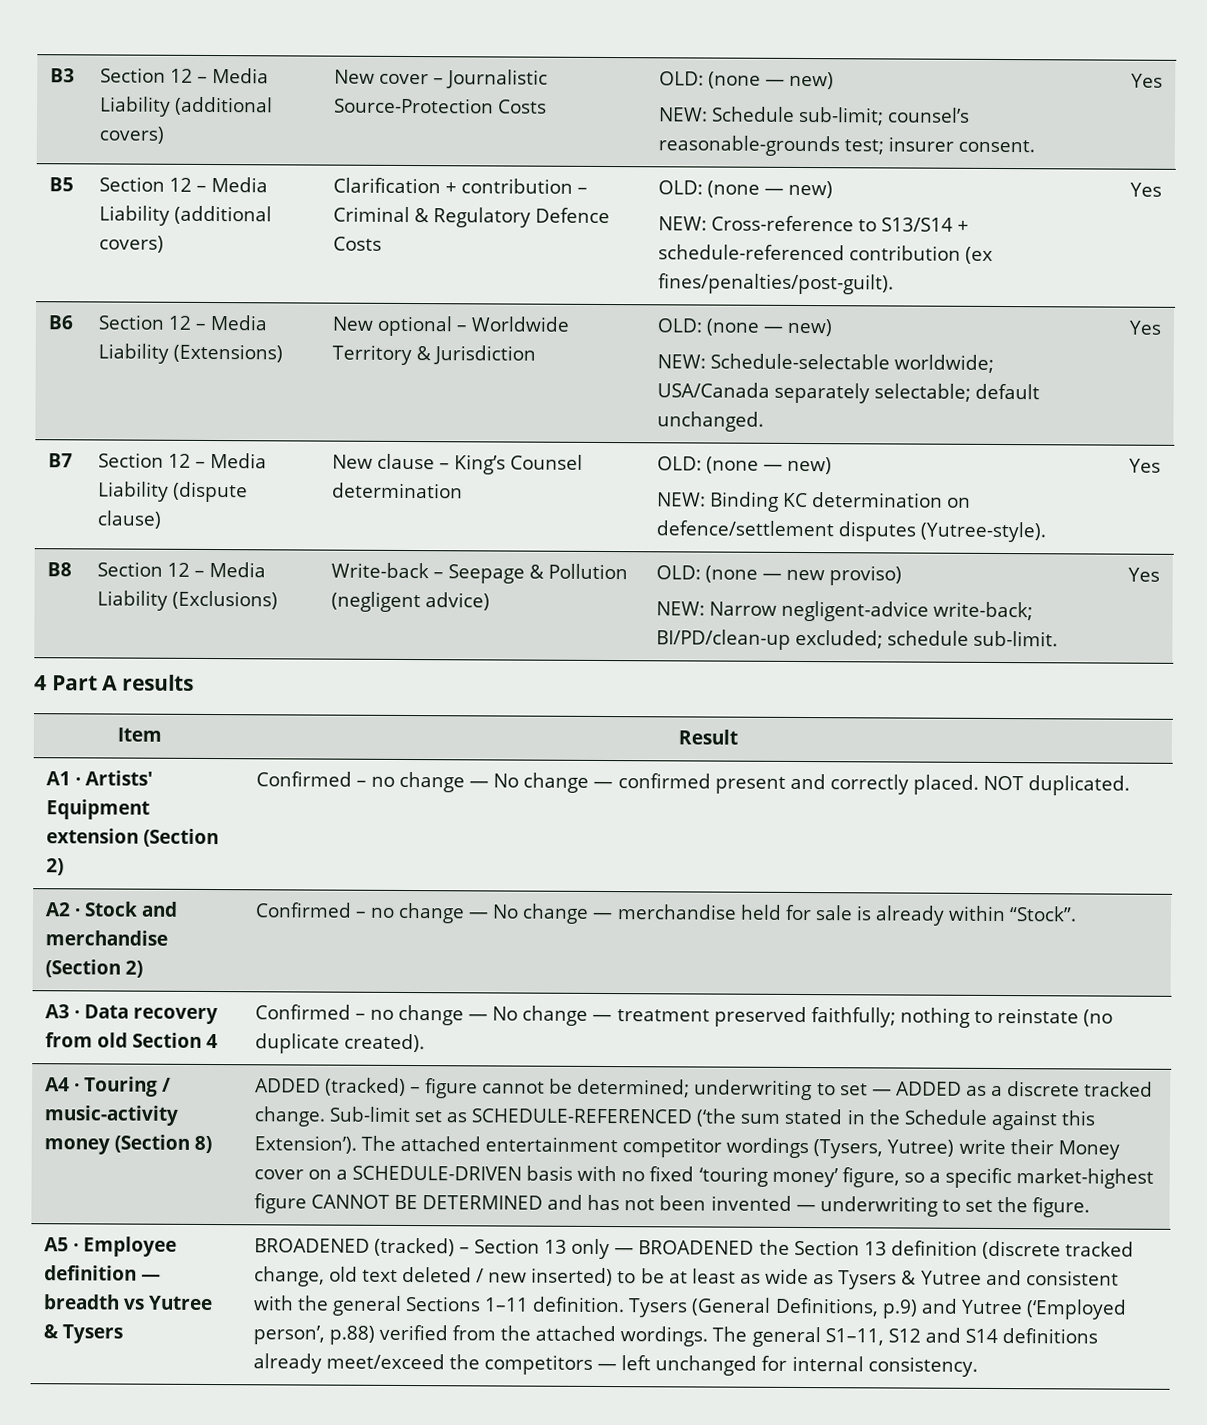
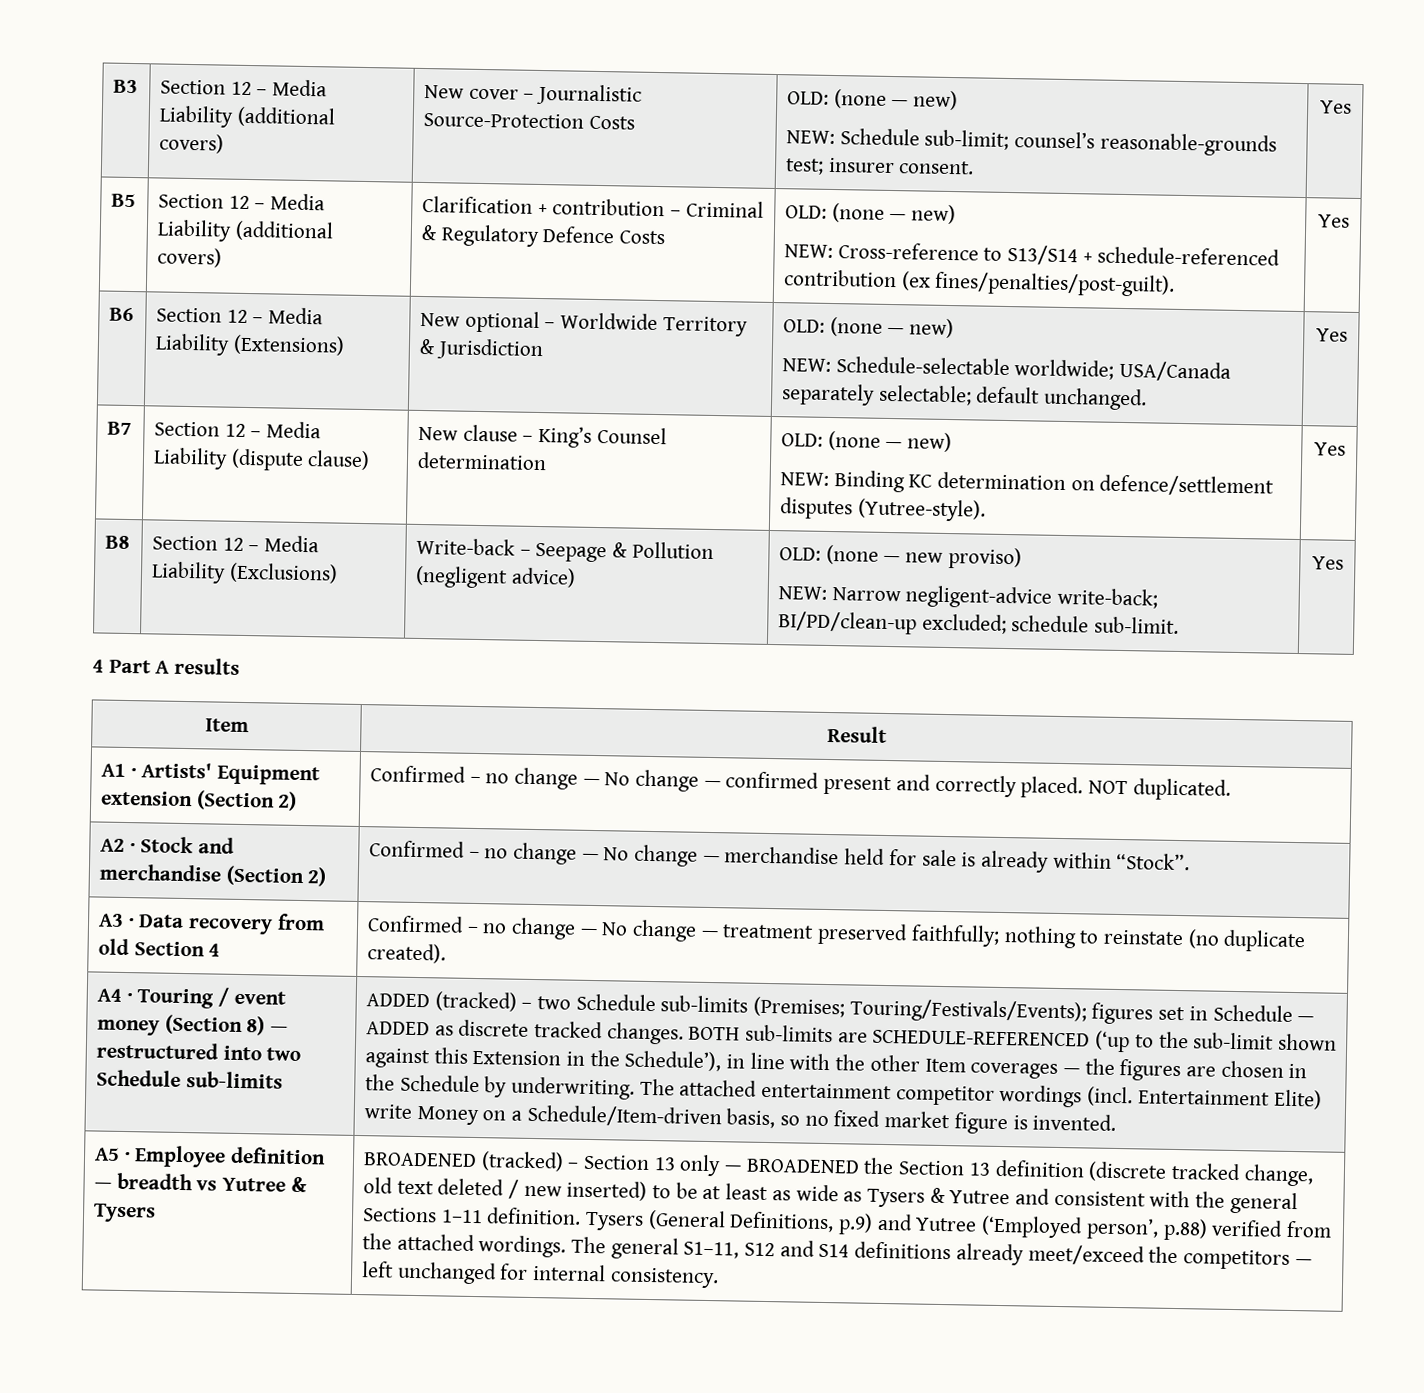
[43,1105,179,1126] music-activity -> [233,990,286,1005] event
[254,1077,868,1101] | ADDED (tracked) – figure cannot be determined; underwriting to set -> [270,1026,289,1033] [96,1041,302,1062] [96,1069,283,1089] [366,991,1293,1025] — restructured into two Schedule sub-limits | ADDED (tracked) – two Schedule sub-limits (Premises; Touring/Festivals/Events); figures set in Schedule
[991,1085,1004,1097] a -> (454, 1030) none
[253,1106,1096,1131] [253,1135,357,1154] change. Sub-limit set as SCHEDULE-REFERENCED (‘the sum stated in the Schedule against this Extension’). -> [606,1022,1337,1053] [365,1047,1308,1082] [365,1074,636,1100] changes. BOTH sub-limits are SCHEDULE-REFERENCED (‘up to the sub-limit shown against this Extension in the Schedule’), in line with the other Item coverages — the figures are chosen in the Schedule by underwriting.
[813,1138,1120,1160] [253,1165,1155,1189] [253,1193,1091,1218] (Tysers, Yutree) write their Money cover on a SCHEDULE-DRIVEN basis with no fixed ‘touring money’ figure, so a specific market-highest figure CANNOT BE DETERMINED and has not been invented — underwriting to set the figure. -> [1087,1086,1322,1110] [364,1104,1117,1135] (incl. Entertainment Elite) write Money on a Schedule/Item-driven basis, so no fixed market figure is invented.

